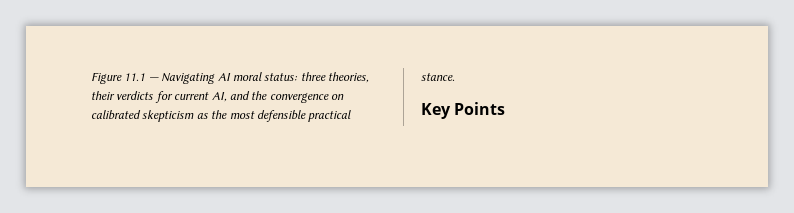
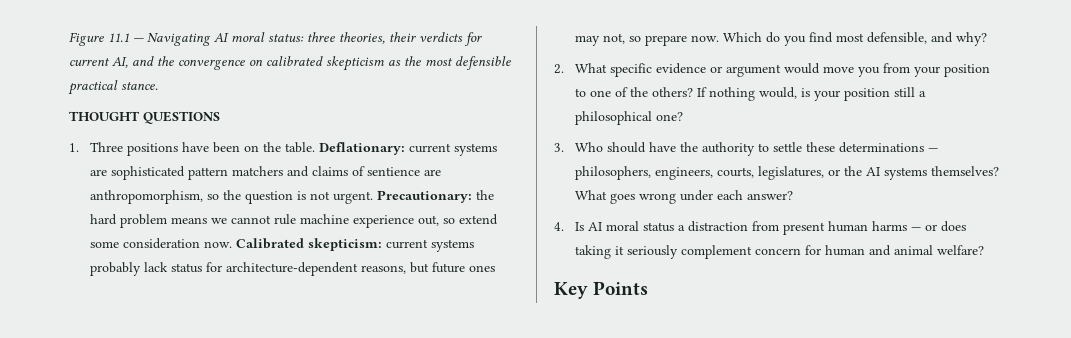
(455, 77) none -> [69,111,220,124] [69,142,498,156] [90,166,442,180] [90,190,495,204] [90,214,499,228] [90,238,475,252] [90,262,496,276] [575,32,988,46] [554,63,991,77] [575,87,927,101] [575,111,684,125] [554,142,939,156] [575,166,1000,180] [575,190,794,204] [554,221,967,235] [575,245,985,259] // THOUGHT QUESTIONS // 1. Three positions have been on the table. Deflationary: current systems are sophisticated pattern matchers and claims of sentience are anthropomorphism, so the question is not urgent. Precautionary: the hard problem means we cannot rule machine experience out, so extend some consideration now. Calibrated skepticism: current systems probably lack status for architecture-dependent reasons, but future ones may not, so prepare now. Which do you find most defensible, and why? // 2. What specific evidence or argument would move you from your position to one of the others? If nothing would, is your position still a philosophical one? // 3. Who should have the authority to settle these determinations — philosophers, engineers, courts, legislatures, or the AI systems themselves? What goes wrong under each answer? // 4. Is AI moral status a distraction from present human harms — or does taking it seriously complement concern for human and animal welfare?

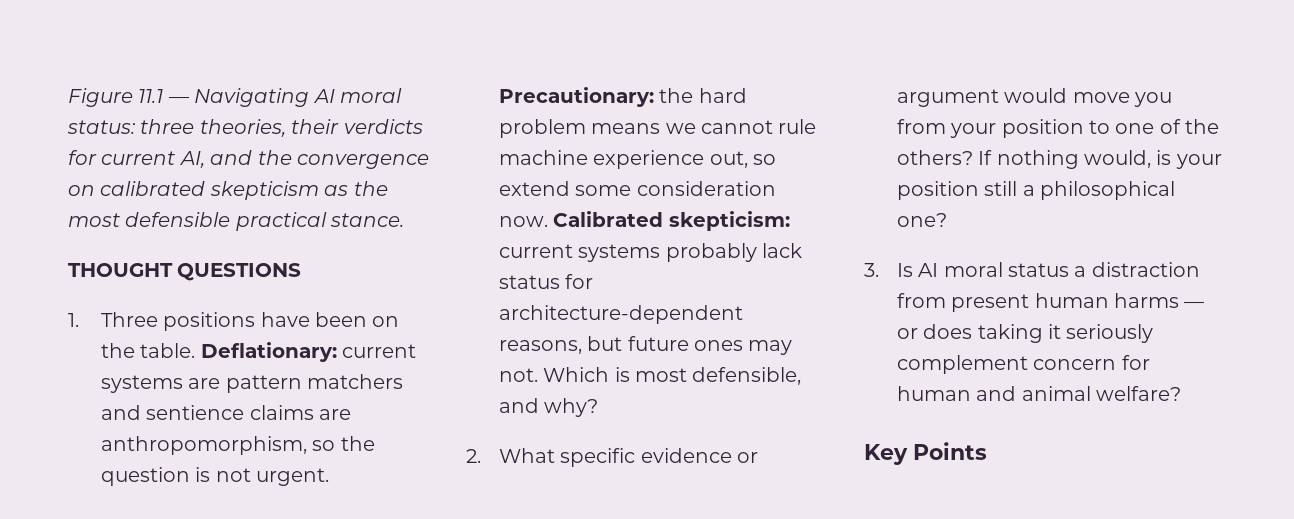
[111,166,186,180] sophisticated -> (221, 383) none
[312,166,421,176] claims of sentience -> [146,405,314,420] sentience claims
[603,32,834,46] not, so prepare now. Which do you find -> [498,367,630,382] not. Which is
[575,142,939,156] [575,166,1000,180] [575,190,794,204] [554,222,564,231] Who should have the authority to settle these determinations — philosophers, engineers, courts, legislatures, or the AI systems themselves? What goes wrong under each answer? // 4. -> (879, 270) none

